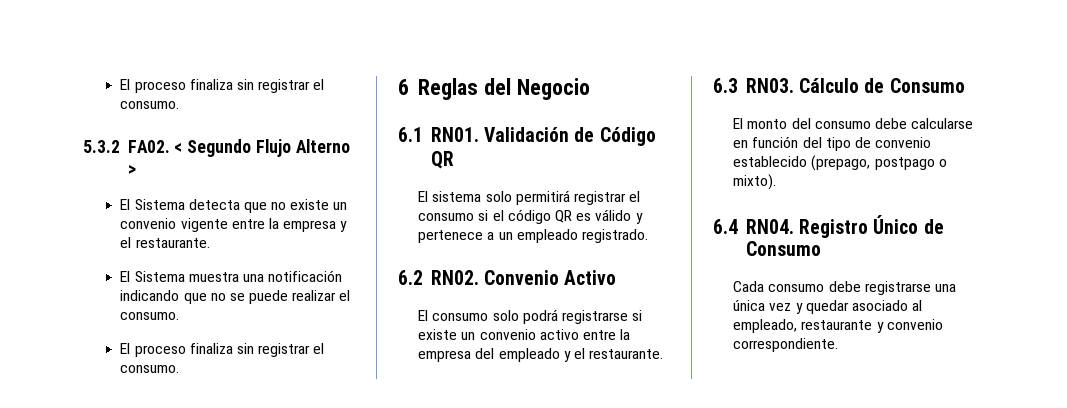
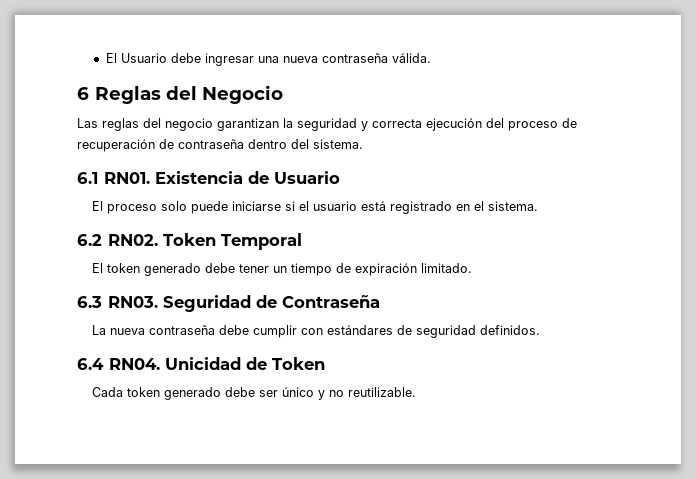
[120,79,325,93] [120,101,180,109] [83,139,350,157] [127,165,136,175] [120,199,348,213] [120,218,348,232] [120,237,210,248] [120,270,343,282] [120,290,351,304] [120,312,180,320] [120,343,325,357] [120,365,180,373] [398,78,591,100] [398,127,656,146] [430,151,454,169] [418,190,641,205] [418,209,643,224] [418,229,649,243] El proceso finaliza sin registrar el consumo. // 5.3.2 FA02. < Segundo Flujo Alterno > // El Sistema detecta que no existe un convenio vigente entre la empresa y el restaurante. // El Sistema muestra una notificación indicando que no se puede realizar el consumo. // El proceso finaliza sin registrar el consumo. // 6 Reglas del Negocio // 6.1 RN01. Validación de Código QR // El sistema solo permitirá registrar el consumo si el código QR es válido y pertenece a un empleado registrado. -> [105,53,431,66] [77,85,284,104] [77,118,577,131] [77,139,363,152] [77,171,341,184] [91,201,538,214] El Usuario debe ingresar una nueva contraseña válida. // 6 Reglas del Negocio // Las reglas del negocio garantizan la seguridad y correcta ejecución del proceso de recuperación de contraseña dentro del sistema. // 6.1 RN01. Existencia de Usuario // El proceso solo puede iniciarse si el usuario está registrado en el sistema.
[484,270,617,285] [418,309,643,324] [418,329,631,340] [418,348,664,362] [713,78,965,93] [733,118,974,129] [733,136,932,151] [733,155,947,171] [733,174,777,190] [713,215,944,238] [745,241,821,256] [733,281,957,295] [733,300,923,314] [733,319,943,333] [733,338,839,352] Convenio Activo // El consumo solo podrá registrarse si existe un convenio activo entre la empresa del empleado y el restaurante. // 6.3 RN03. Cálculo de Consumo // El monto del consumo debe calcularse en función del tipo de convenio establecido (prepago, postpago o mixto). // 6.4 RN04. Registro Único de Consumo // Cada consumo debe registrarse una única vez y quedar asociado al empleado, restaurante y convenio correspondiente. -> [163,233,303,250] [91,263,472,276] [77,295,381,312] [91,325,540,338] [77,357,326,370] [91,387,416,400] Token Temporal // El token generado debe tener un tiempo de expiración limitado. // 6.3 RN03. Seguridad de Contraseña // La nueva contraseña debe cumplir con estándares de seguridad definidos. // 6.4 RN04. Unicidad de Token // Cada token generado debe ser único y no reutilizable.

